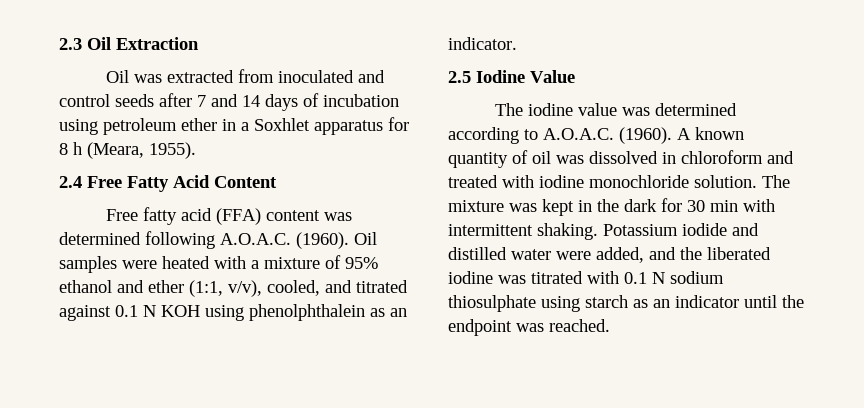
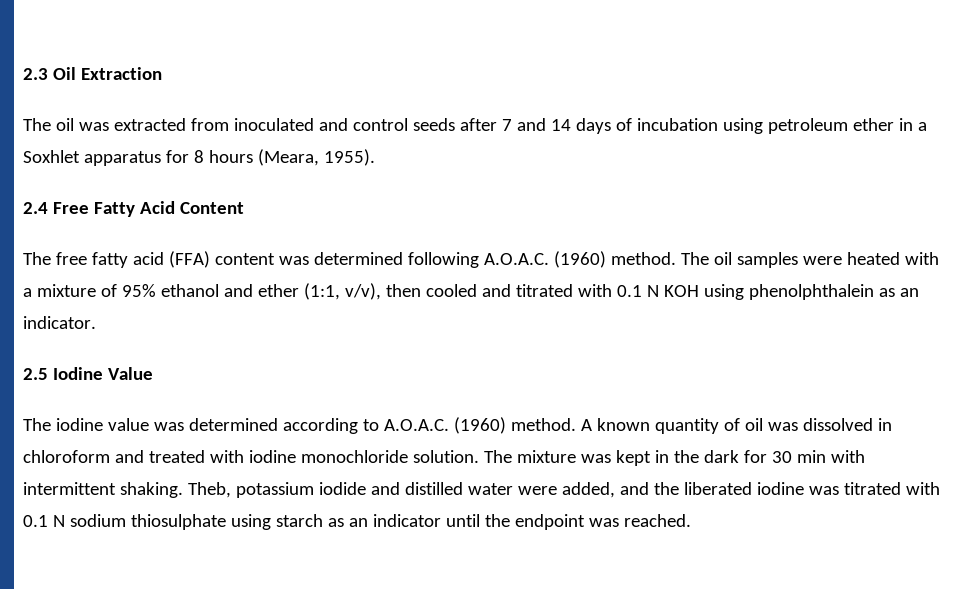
[105,70,129,83] Oil -> [23,118,74,131] The oil
[73,142,82,155] h -> [208,150,253,163] hours
[105,209,138,221] Free -> [23,252,87,265] The free
[296,232,377,249] (1960). Oil -> [553,251,732,268] (1960) method. The oil
[267,280,320,296] cooled, -> [385,284,477,297] then cooled
[59,305,111,321] against -> [577,284,612,297] with
[619,127,672,144] (1960). -> [453,417,576,434] (1960) method.
[603,224,678,236] Potassium -> [187,482,314,498] Theb, potassium

